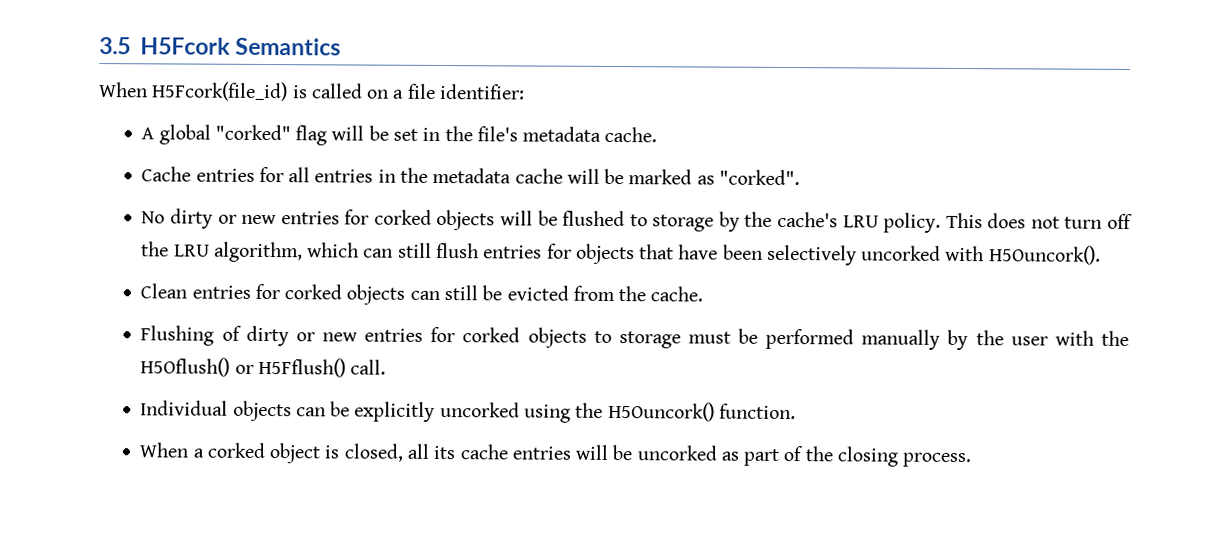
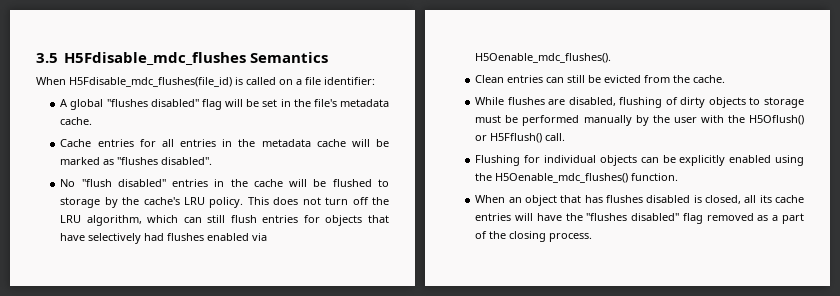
[139,37,231,55] H5Fcork -> [63,52,246,65] H5Fdisable_mdc_flushes
[151,81,289,102] H5Fcork(file_id) -> [69,77,232,87] H5Fdisable_mdc_flushes(file_id)
[214,124,291,141] "corked" -> [106,99,199,107] "flushes disabled"
[718,169,800,186] "corked". -> [117,157,213,165] "flushes disabled".
[169,208,496,231] dirty or new entries for corked objects -> [81,179,283,187] "flush disabled" entries in the cache
[722,244,1101,266] been selectively uncorked with H5Ouncork(). -> [88,233,268,244] [475,53,612,63] selectively had flushes enabled via H5Oenable_mdc_flushes().
[254,283,406,305] for corked objects -> (544, 79) none
[140,325,521,347] Flushing of dirty or new entries for corked -> [475,97,706,108] While flushes are disabled, flushing of dirty
[140,400,229,416] Individual -> [475,155,596,166] Flushing for individual
[439,401,520,418] uncorked -> [729,155,772,163] enabled
[607,401,715,422] H5Ouncork() -> [495,173,629,183] H5Oenable_mdc_flushes()
[192,442,322,464] a corked object -> [508,195,691,206] an object that has flushes disabled
[612,445,739,461] be uncorked as -> [536,213,779,224] have the "flushes disabled" flag removed as a

